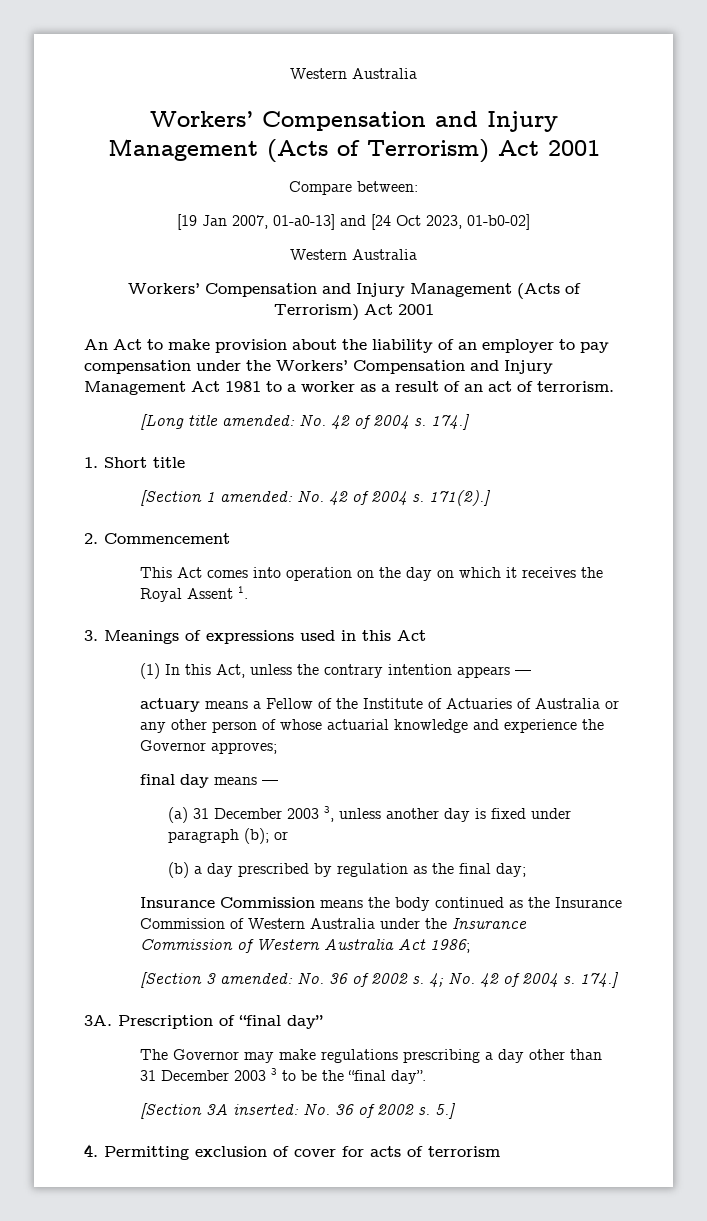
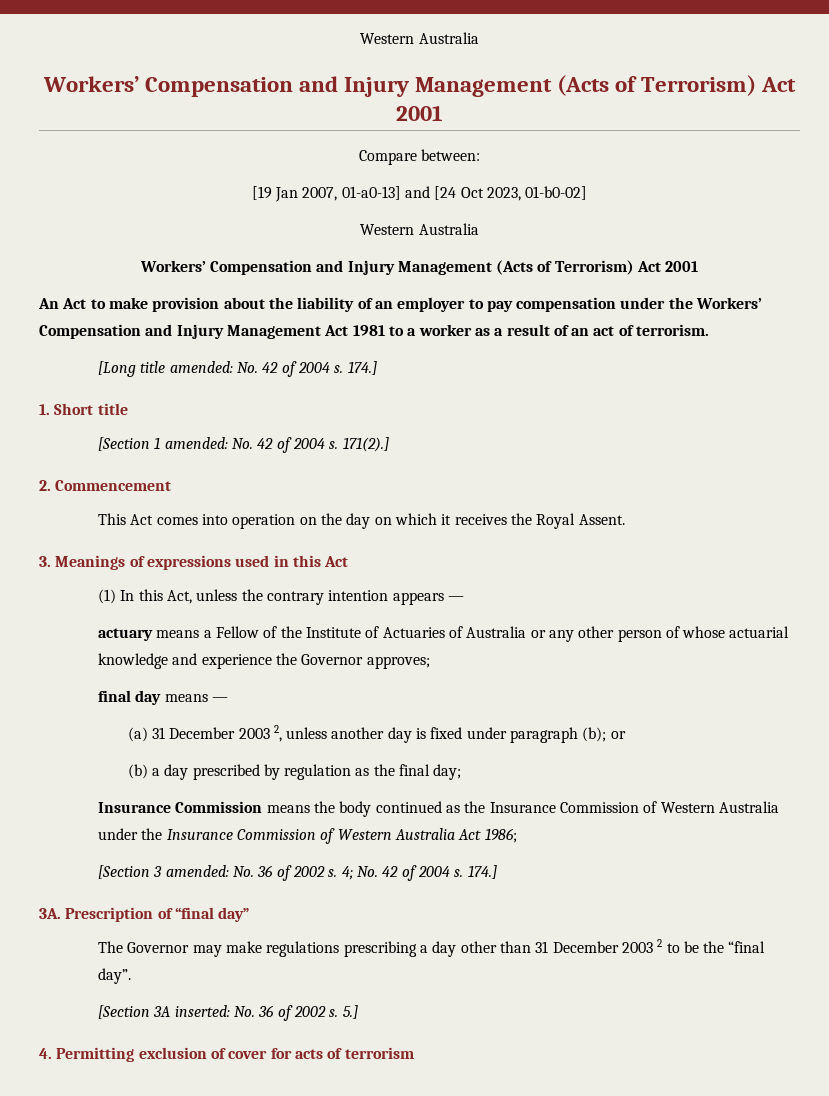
[187,586,249,599] Assent 1. -> [578,514,625,525] Assent.
[324,806,335,822] 3, -> [273,725,282,742] 2,
[271,1068,278,1075] 3 -> [657,939,663,947] 2

